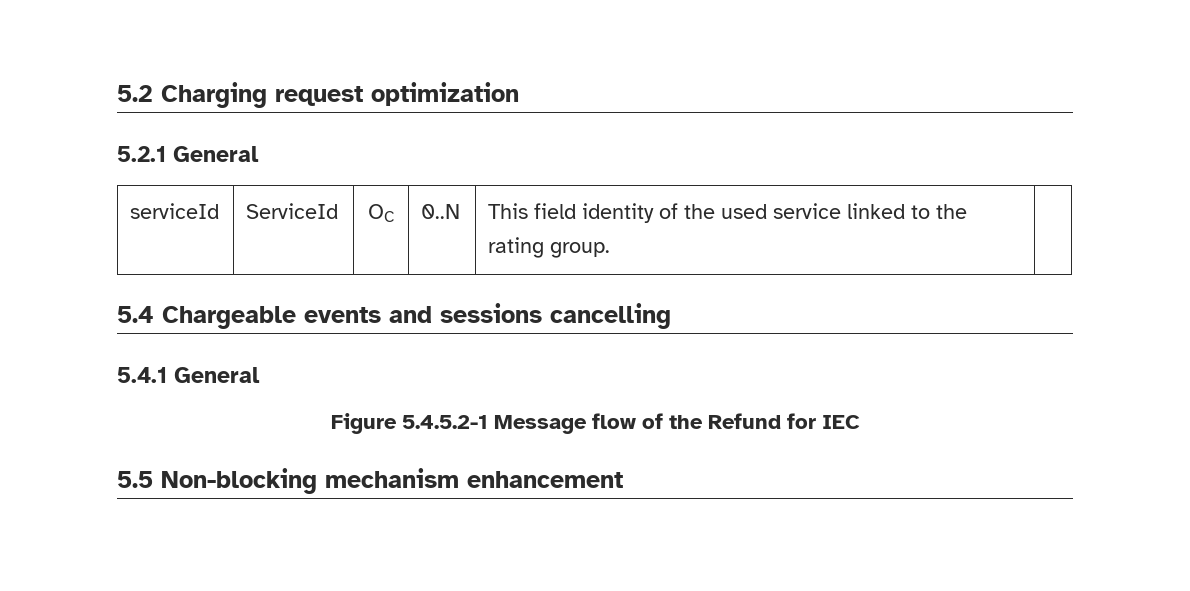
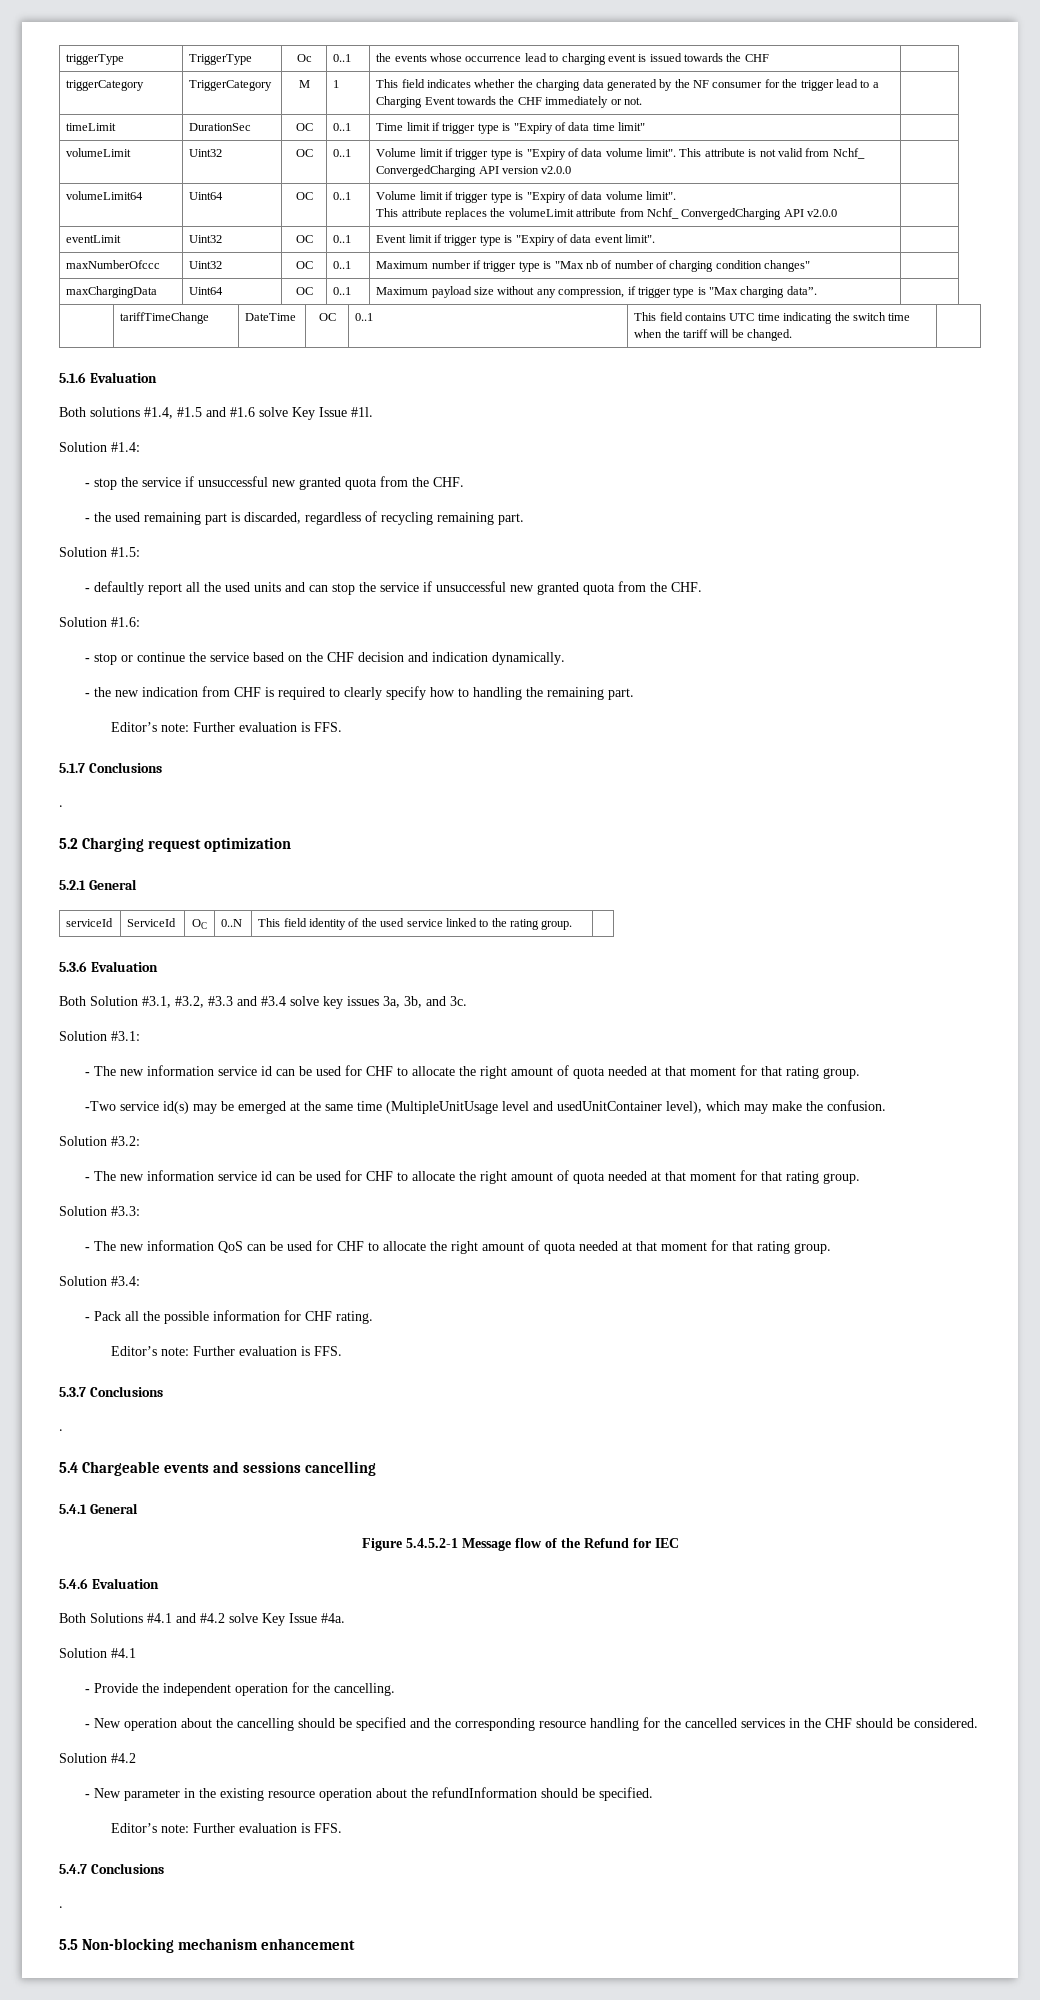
(117, 93) none -> [66,54,125,65] [189,54,253,65] [296,54,312,62] [333,54,352,62] [376,53,769,65] [66,80,145,91] [189,80,273,91] [298,80,310,88] [333,80,340,88] [376,79,879,91] [376,96,642,108] [66,123,117,131] [189,123,252,131] [295,123,313,131] [333,123,352,131] [376,122,646,134] [66,148,132,157] [189,149,223,157] [295,149,313,157] [333,149,352,157] [376,148,865,160] [376,165,572,177] [66,191,144,200] [189,192,224,200] [295,192,313,200] [333,192,352,200] [376,191,677,203] [376,208,838,220] [66,235,122,243] [189,235,223,243] [295,235,313,243] [333,235,352,243] [376,234,656,246] [66,260,161,269] [189,261,223,269] [295,261,313,269] [333,261,352,269] [376,260,811,272] [66,286,158,298] [189,287,224,295] [295,287,313,295] [333,287,352,295] [376,286,817,298] [120,312,210,324] [245,313,297,321] [318,313,336,321] [355,313,374,321] [634,312,911,324] [634,329,793,341] [59,372,157,383] [59,407,373,420] [59,442,140,452] [84,476,464,490] [84,511,524,525] [59,547,140,557] [84,581,702,595] [59,617,140,627] [84,652,565,665] [84,686,634,700] [110,722,342,732] [59,762,162,773] [59,805,63,807] triggerType | TriggerType | Oc | 0..1 | the events whose occurrence lead to charging event is issued towards the CHF | // triggerCategory | TriggerCategory | M | 1 | This field indicates whether the charging data generated by the NF consumer for the trigger lead to a Charging Event towards the CHF immediately or not. | // timeLimit | DurationSec | OC | 0..1 | Time limit if trigger type is "Expiry of data time limit" | // volumeLimit | Uint32 | OC | 0..1 | Volume limit if trigger type is "Expiry of data volume limit". This attribute is not valid from Nchf_ ConvergedCharging API version v2.0.0 | // volumeLimit64 | Uint64 | OC | 0..1 | Volume limit if trigger type is "Expiry of data volume limit". // This attribute replaces the volumeLimit attribute from Nchf_ ConvergedCharging API v2.0.0 | // eventLimit | Uint32 | OC | 0..1 | Event limit if trigger type is "Expiry of data event limit". | // maxNumberOfccc | Uint32 | OC | 0..1 | Maximum number if trigger type is "Max nb of number of charging condition changes" | // maxChargingData | Uint64 | OC | 0..1 | Maximum payload size without any compression, if trigger type is "Max charging data”. | // | tariffTimeChange | DateTime | OC | 0..1 | This field contains UTC time indicating the switch time when the tariff will be changed. | // 5.1.6 Evaluation // Both solutions #1.4, #1.5 and #1.6 solve Key Issue #1l. // Solution #1.4: // - stop the service if unsuccessful new granted quota from the CHF. // - the used remaining part is discarded, regardless of recycling remaining part. // Solution #1.5: // - defaultly report all the used units and can stop the service if unsuccessful new granted quota from the CHF. // Solution #1.6: // - stop or continue the service based on the CHF decision and indication dynamically. // - the new indication from CHF is required to clearly specify how to handling the remaining part. // Editor’s note: Further evaluation is FFS. // 5.1.7 Conclusions // . //
(611, 250) none -> [59,961,158,972] [59,996,467,1009] [59,1031,140,1041] [84,1065,860,1079] [84,1100,886,1114] [59,1136,140,1146] [84,1170,860,1184] [59,1206,140,1216] [84,1240,831,1254] [59,1276,140,1286] [84,1310,373,1324] [110,1346,342,1356] [59,1386,163,1397] [59,1429,63,1431] // 5.3.6 Evaluation // Both Solution #3.1, #3.2, #3.3 and #3.4 solve key issues 3a, 3b, and 3c. // Solution #3.1: // - The new information service id can be used for CHF to allocate the right amount of quota needed at that moment for that rating group. // -Two service id(s) may be emerged at the same time (MultipleUnitUsage level and usedUnitContainer level), which may make the confusion. // Solution #3.2: // - The new information service id can be used for CHF to allocate the right amount of quota needed at that moment for that rating group. // Solution #3.3: // - The new information QoS can be used for CHF to allocate the right amount of quota needed at that moment for that rating group. // Solution #3.4: // - Pack all the possible information for CHF rating. // Editor’s note: Further evaluation is FFS. // 5.3.7 Conclusions // .
(860, 422) none -> [59,1578,159,1589] [59,1613,345,1626] [59,1648,136,1658] [84,1682,395,1696] [84,1717,978,1731] [59,1753,136,1763] [84,1787,653,1801] [110,1823,342,1833] [59,1863,164,1874] [59,1906,63,1908] // 5.4.6 Evaluation // Both Solutions #4.1 and #4.2 solve Key Issue #4a. // Solution #4.1 // - Provide the independent operation for the cancelling. // - New operation about the cancelling should be specified and the corresponding resource handling for the cancelled services in the CHF should be considered. // Solution #4.2 // - New parameter in the existing resource operation about the refundInformation should be specified. // Editor’s note: Further evaluation is FFS. // 5.4.7 Conclusions // .

